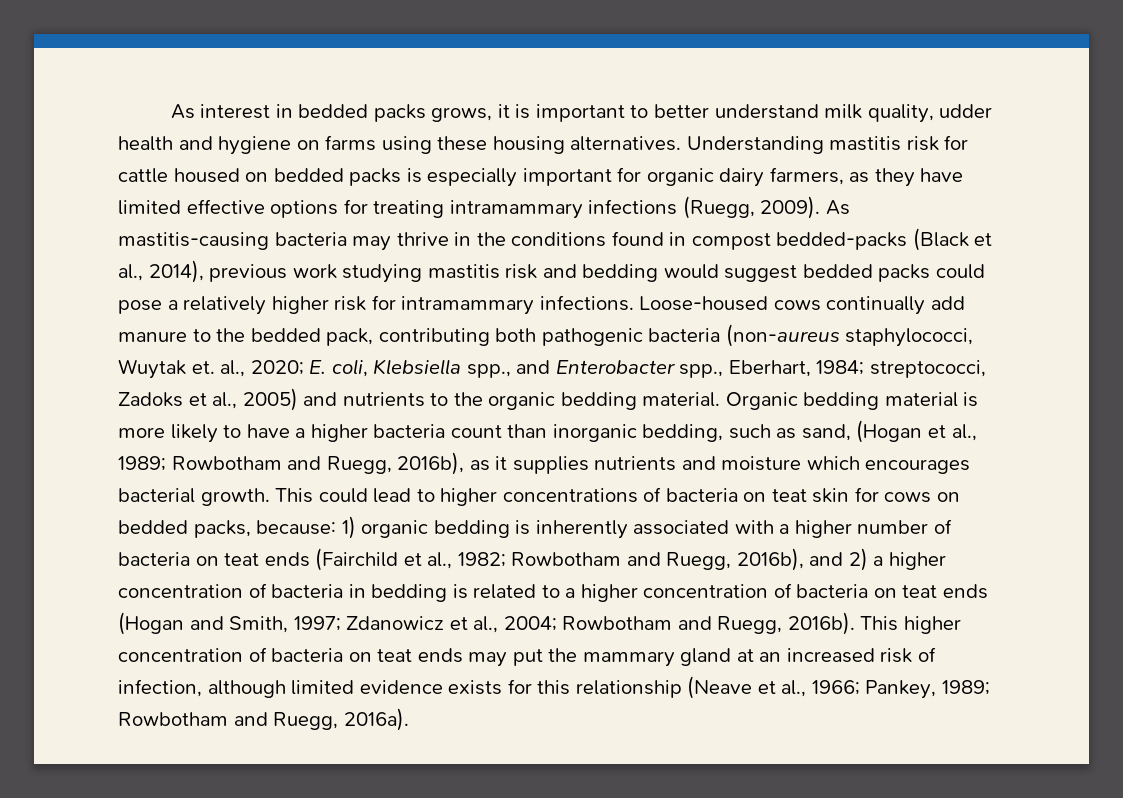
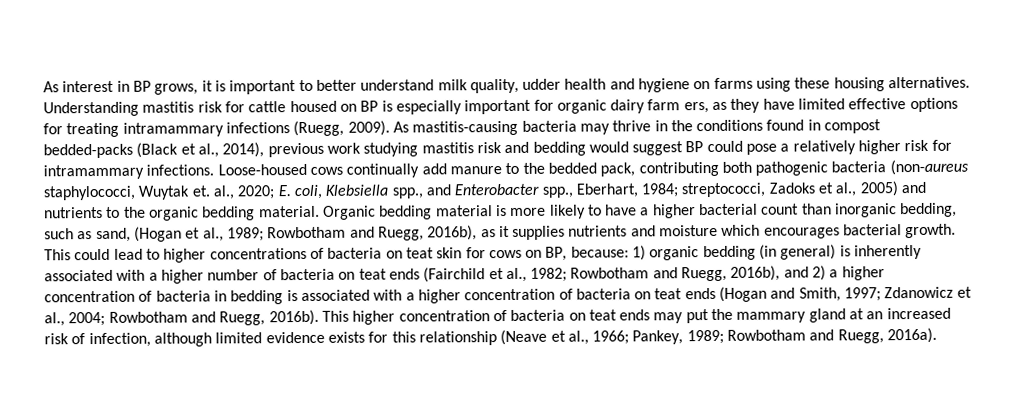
[298,104,426,122] bedded packs -> [132,80,151,92] BP
[273,168,402,186] bedded packs -> [360,100,379,112] BP
[769,167,844,185] farmers, -> [647,99,709,114] farm ers,
[802,264,931,282] bedded packs -> [685,141,704,153] BP
[373,424,446,438] bacteria -> [699,203,759,216] bacterial
[118,520,251,538] bedded packs, -> [545,246,568,261] BP,
(510, 529) none -> [759,244,837,260] (in general)
[473,584,560,599] related to -> [300,289,403,302] associated with

